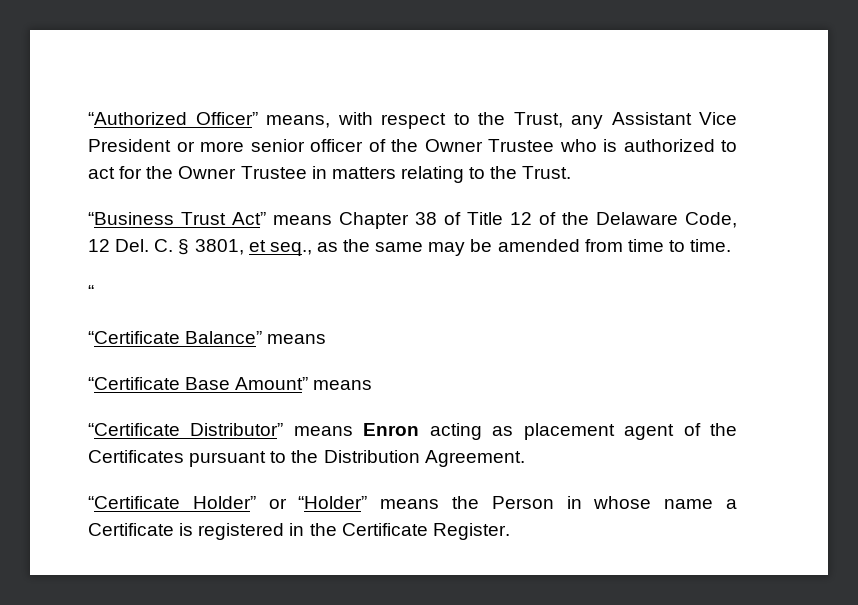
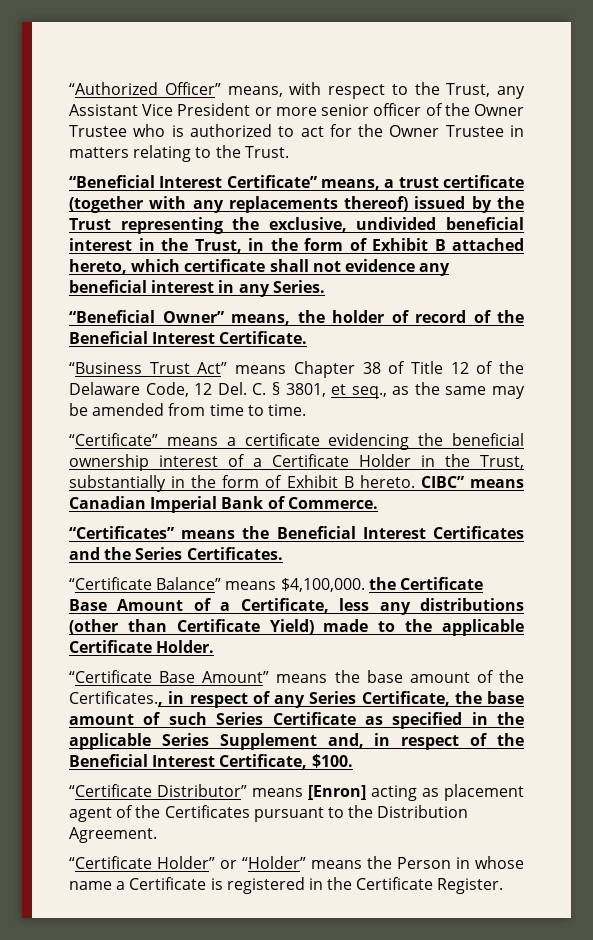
(572, 172) none -> [69,175,524,190] [69,196,524,213] [69,217,524,234] [69,238,524,253] [69,259,451,276] [69,280,325,297] [69,310,524,325] [69,331,308,344] // “Beneficial Interest Certificate” means, a trust certificate (together with any replacements thereof) issued by the Trust representing the exclusive, undivided beneficial interest in the Trust, in the form of Exhibit B attached hereto, which certificate shall not evidence any beneficial interest in any Series. // “Beneficial Owner” means, the holder of record of the Beneficial Interest Certificate.
[88,285,94,298] [88,331,327,344] [88,377,373,390] “ // “Certificate Balance” means // “Certificate Base Amount” means -> [69,433,524,450] [69,454,524,471] [69,475,524,492] [69,496,378,513] [69,526,524,539] [69,547,283,560] [69,577,483,592] [69,598,524,615] [69,619,524,636] [69,640,215,653] [69,670,524,683] [69,691,524,708] [69,712,524,729] [69,733,524,750] [69,754,353,769] “Certificate” means a certificate evidencing the beneficial ownership interest of a Certificate Holder in the Trust, substantially in the form of Exhibit B hereto. CIBC” means Canadian Imperial Bank of Commerce. // “Certificates” means the Beneficial Interest Certificates and the Series Certificates. // “Certificate Balance” means $4,100,000. the Certificate Base Amount of a Certificate, less any distributions (other than Certificate Yield) made to the applicable Certificate Holder. // “Certificate Base Amount” means the base amount of the Certificates., in respect of any Series Certificate, the base amount of such Series Certificate as specified in the applicable Series Supplement and, in respect of the Beneficial Interest Certificate, $100.
[363,423,420,436] Enron -> [308,785,366,800] [Enron]

